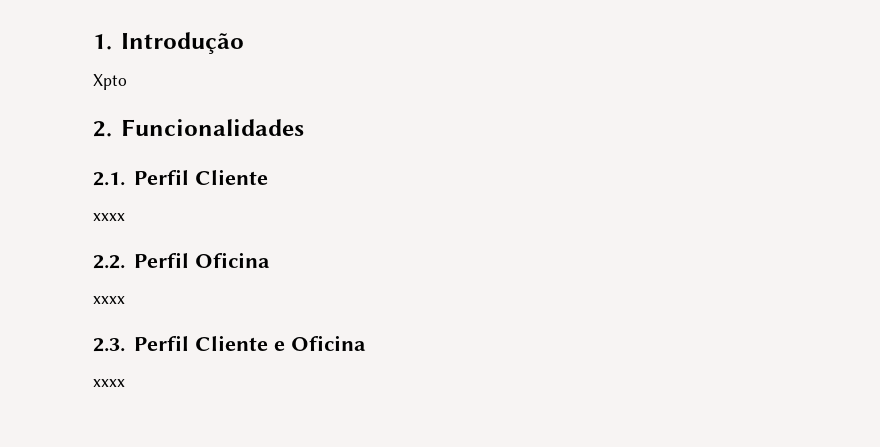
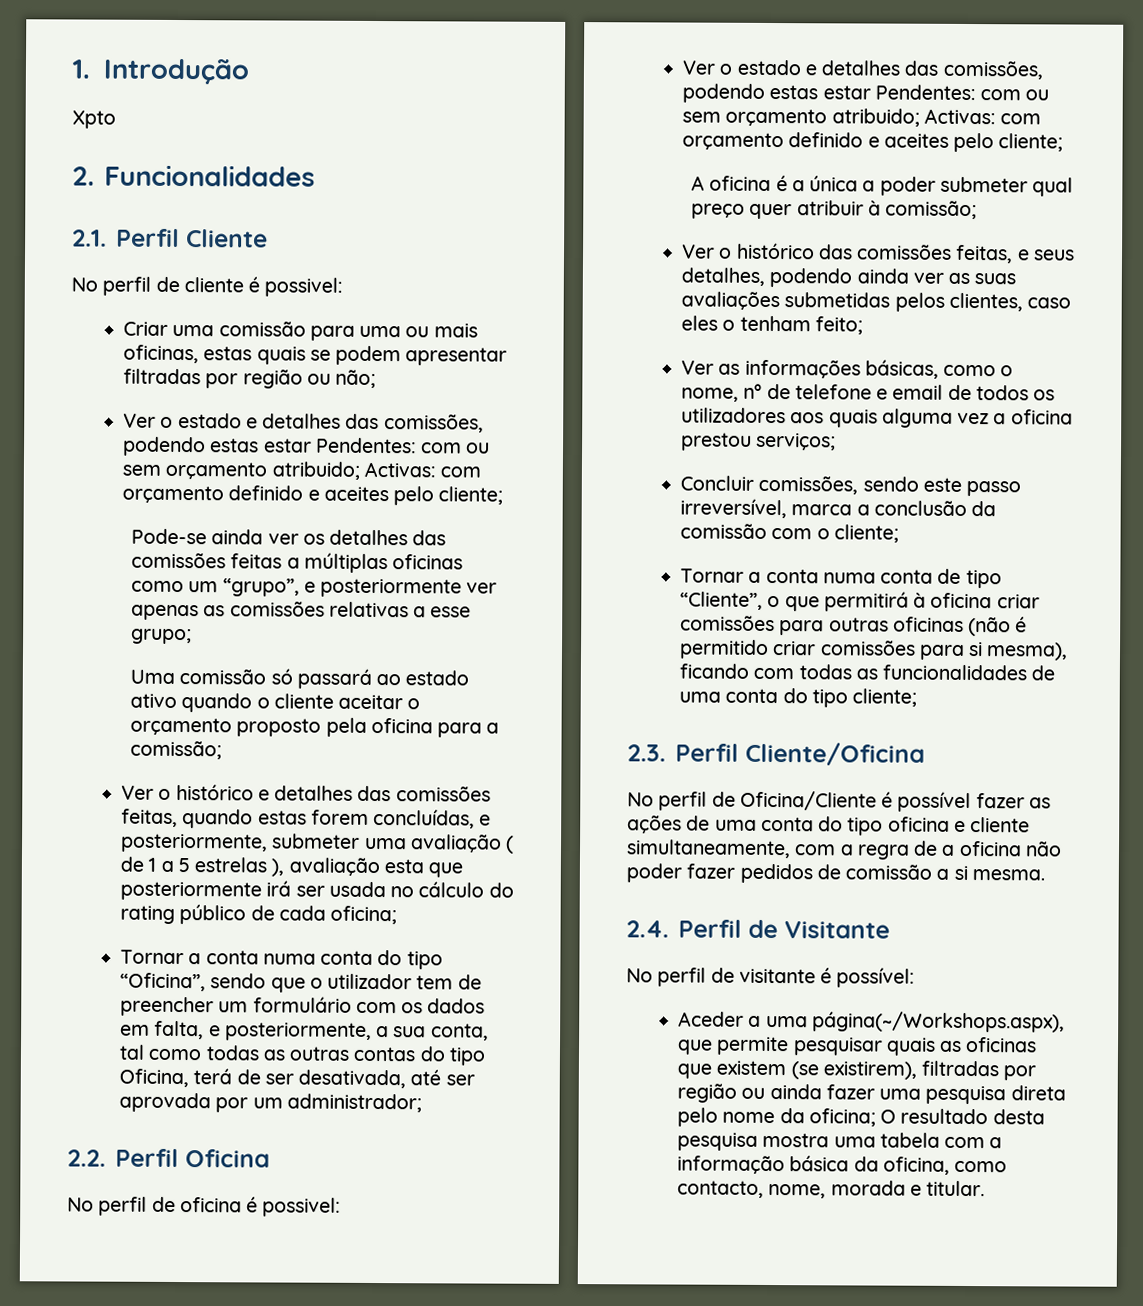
[93,213,125,221] [93,252,270,269] [93,296,125,304] [93,335,366,352] [93,379,125,387] xxxx // 2.2. Perfil Oficina // xxxx // 2.3. Perfil Cliente e Oficina // xxxx -> [71,276,344,297] [123,321,478,341] [123,344,508,366] [123,368,377,389] [123,413,484,433] [122,436,491,457] [122,461,482,480] [122,485,504,506] [131,528,447,546] [131,552,464,574] [131,578,498,598] [131,601,472,621] [131,628,193,645] [130,668,470,689] [130,693,421,713] [130,717,500,738] [130,740,223,760] [121,783,491,802] [121,808,492,829] [120,833,515,854] [120,856,464,878] [120,880,514,901] [120,904,398,925] [120,949,443,970] [120,972,482,993] [120,996,486,1017] [120,1020,489,1041] [119,1044,486,1066] [119,1068,475,1089] [119,1092,422,1113] [67,1148,270,1168] [67,1196,342,1217] [682,59,1044,80] [682,83,1050,103] [682,108,1042,127] [682,132,1064,153] [691,175,1074,197] [691,200,978,220] [681,242,1075,264] [681,267,1017,288] [681,291,1072,312] [681,315,863,335] [681,359,1014,379] [681,383,1056,402] [681,407,1073,428] [681,432,837,451] [680,475,1022,497] [680,498,997,519] [680,523,899,543] [680,568,1002,589] [680,591,1040,612] [680,615,1028,637] [679,639,1069,661] [679,663,1056,681] [679,688,918,708] [627,741,925,766] [627,790,1051,813] [627,815,1031,836] [626,839,1062,860] [626,863,1045,884] [626,919,890,939] [626,967,916,988] [678,1011,1065,1033] [677,1036,1038,1056] [677,1060,1037,1081] [677,1083,1066,1105] [677,1107,1045,1127] [677,1132,1003,1151] [677,1155,1008,1175] [677,1180,986,1199] No perfil de cliente é possivel: // Criar uma comissão para uma ou mais oficinas, estas quais se podem apresentar filtradas por região ou não; // Ver o estado e detalhes das comissões, podendo estas estar Pendentes: com ou sem orçamento atribuido; Activas: com orçamento definido e aceites pelo cliente; // Pode-se ainda ver os detalhes das comissões feitas a múltiplas oficinas como um “grupo”, e posteriormente ver apenas as comissões relativas a esse grupo; // Uma comissão só passará ao estado ativo quando o cliente aceitar o orçamento proposto pela oficina para a comissão; // Ver o histórico e detalhes das comissões feitas, quando estas forem concluídas, e posteriormente, submeter uma avaliação ( de 1 a 5 estrelas ), avaliação esta que posteriormente irá ser usada no cálculo do rating público de cada oficina; // Tornar a conta numa conta do tipo “Oficina”, sendo que o utilizador tem de preencher um formulário com os dados em falta, e posteriormente, a sua conta, tal como todas as outras contas do tipo Oficina, terá de ser desativada, até ser aprovada por um administrador; // 2.2. Perfil Oficina // No perfil de oficina é possivel: // Ver o estado e detalhes das comissões, podendo estas estar Pendentes: com ou sem orçamento atribuido; Activas: com orçamento definido e aceites pelo cliente; // A oficina é a única a poder submeter qual preço quer atribuir à comissão; // Ver o histórico das comissões feitas, e seus detalhes, podendo ainda ver as suas avaliações submetidas pelos clientes, caso eles o tenham feito; // Ver as informações básicas, como o nome, nº de telefone e email de todos os utilizadores aos quais alguma vez a oficina prestou serviços; // Concluir comissões, sendo este passo irreversível, marca a conclusão da comissão com o cliente; // Tornar a conta numa conta de tipo “Cliente”, o que permitirá à oficina criar comissões para outras oficinas (não é permitido criar comissões para si mesma), ficando com todas as funcionalidades de uma conta do tipo cliente; // 2.3. Perfil Cliente/Oficina // No perfil de Oficina/Cliente é possível fazer as ações de uma conta do tipo oficina e cliente simultaneamente, com a regra de a oficina não poder fazer pedidos de comissão a si mesma. // 2.4. Perfil de Visitante // No perfil de visitante é possível: // Aceder a uma página(~/Workshops.aspx), que permite pesquisar quais as oficinas que existem (se existirem), filtradas por região ou ainda fazer uma pesquisa direta pelo nome da oficina; O resultado desta pesquisa mostra uma tabela com a informação básica da oficina, como contacto, nome, morada e titular.

